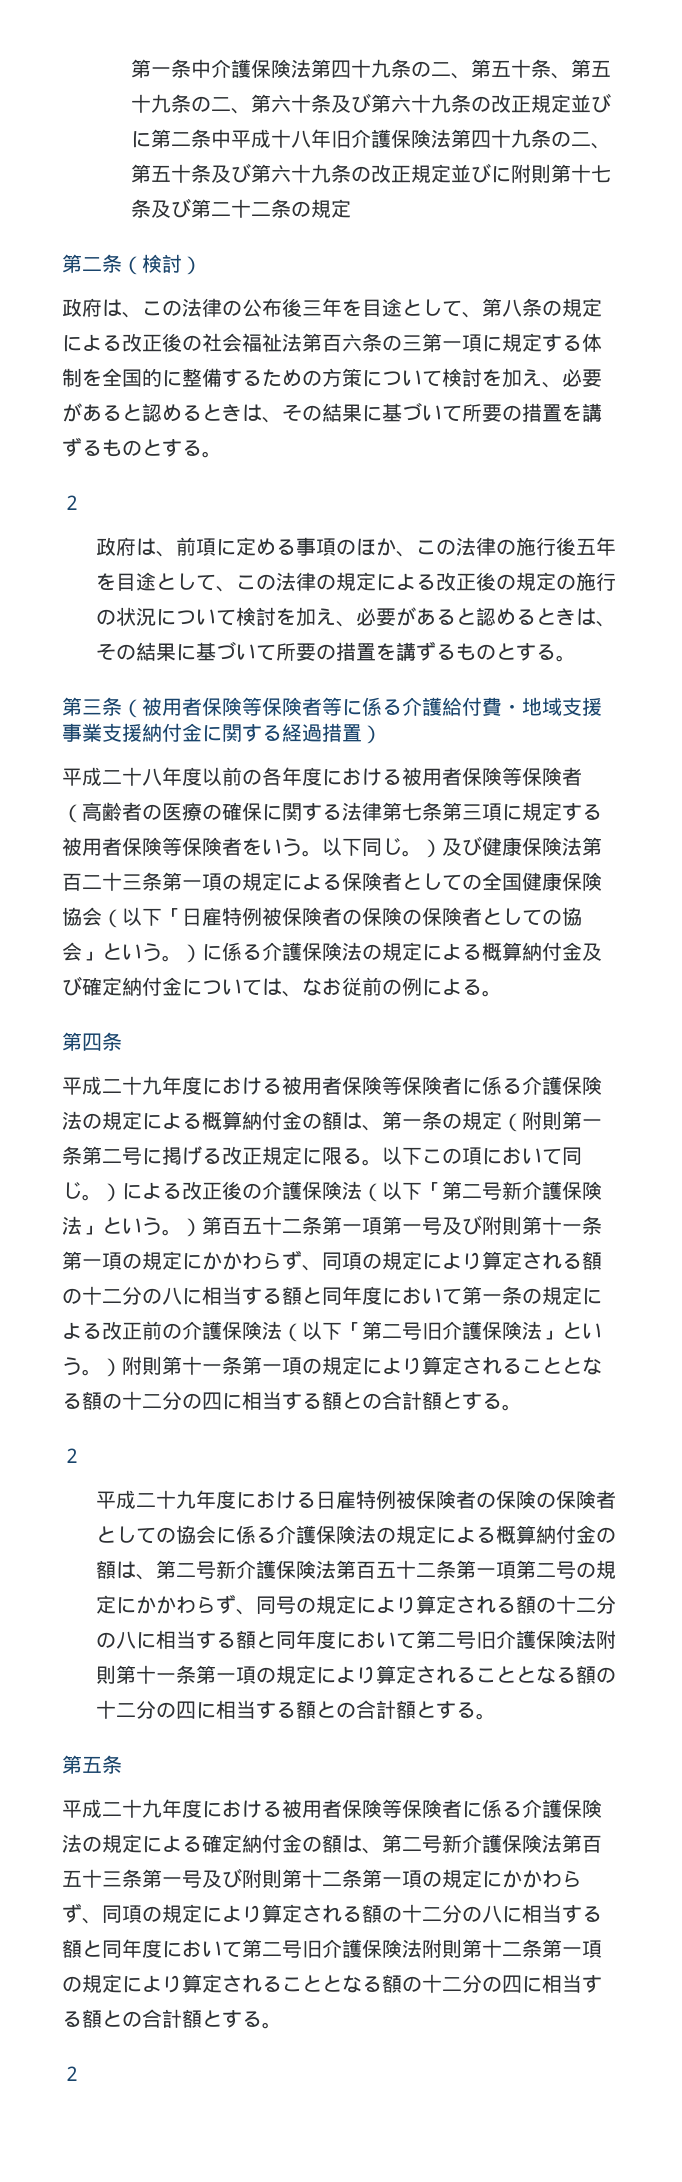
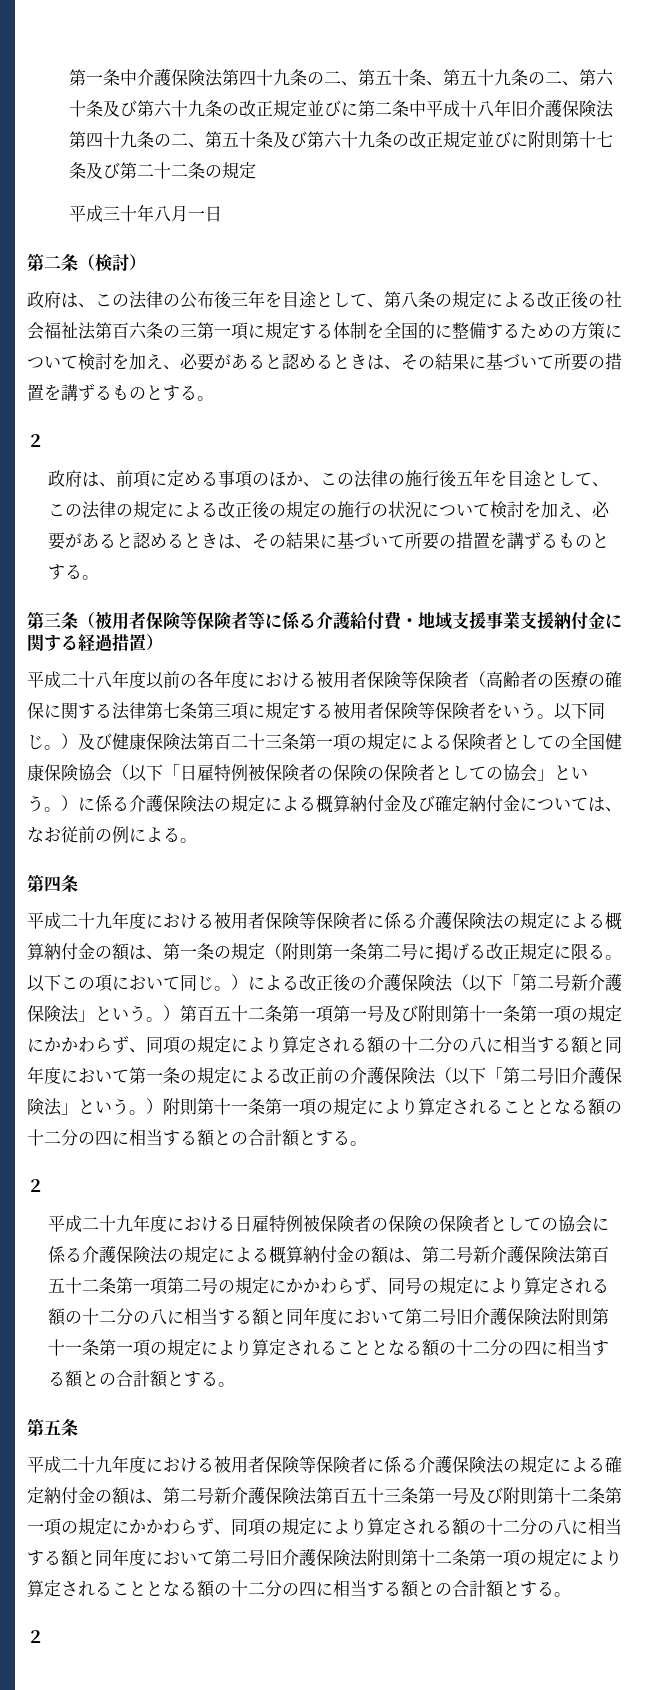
(351, 208) none -> [69,204,223,222] // 平成三十年八月一日

